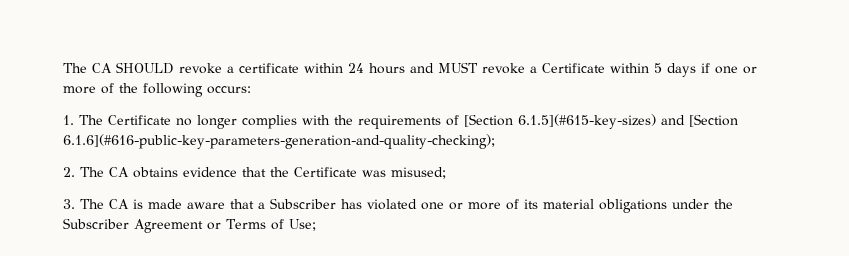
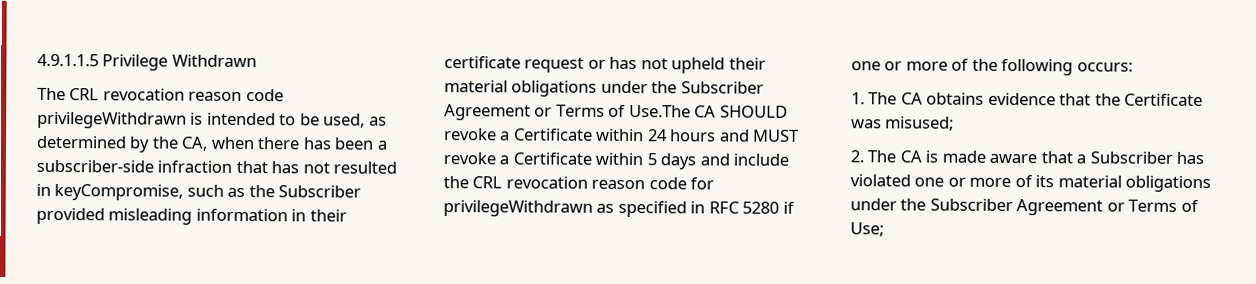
[63,63,87,73] The -> [37,53,257,71] [37,87,284,102] [37,111,387,129] [36,135,388,153] [36,159,398,174] [36,183,362,201] [36,207,347,225] [444,56,766,74] [444,80,764,97] [444,104,691,121] 4.9.1.1.5 Privilege Withdrawn // The CRL revocation reason code privilegeWithdrawn is intended to be used, as determined by the CA, when there has been a subscriber-side infraction that has not resulted in keyCompromise, such as the Subscriber provided misleading information in their certificate request or has not upheld their material obligations under the Subscriber Agreement or Terms of Use.The
[239,63,299,73] certificate -> [513,128,593,141] Certificate
(696, 70) none -> [699,153,790,166] [443,176,715,190] [443,200,780,218] and include the CRL revocation reason code for privilegeWithdrawn as specified in RFC 5280
[108,114,738,129] [63,134,495,149] [63,167,104,177] Certificate no longer complies with the requirements of [Section 6.1.5](#615-key-sizes) and [Section 6.1.6](#616-public-key-parameters-generation-and-quality-checking); // 2. The -> (898, 98) none
[63,199,75,209] 3. -> [850,150,864,163] 2.

